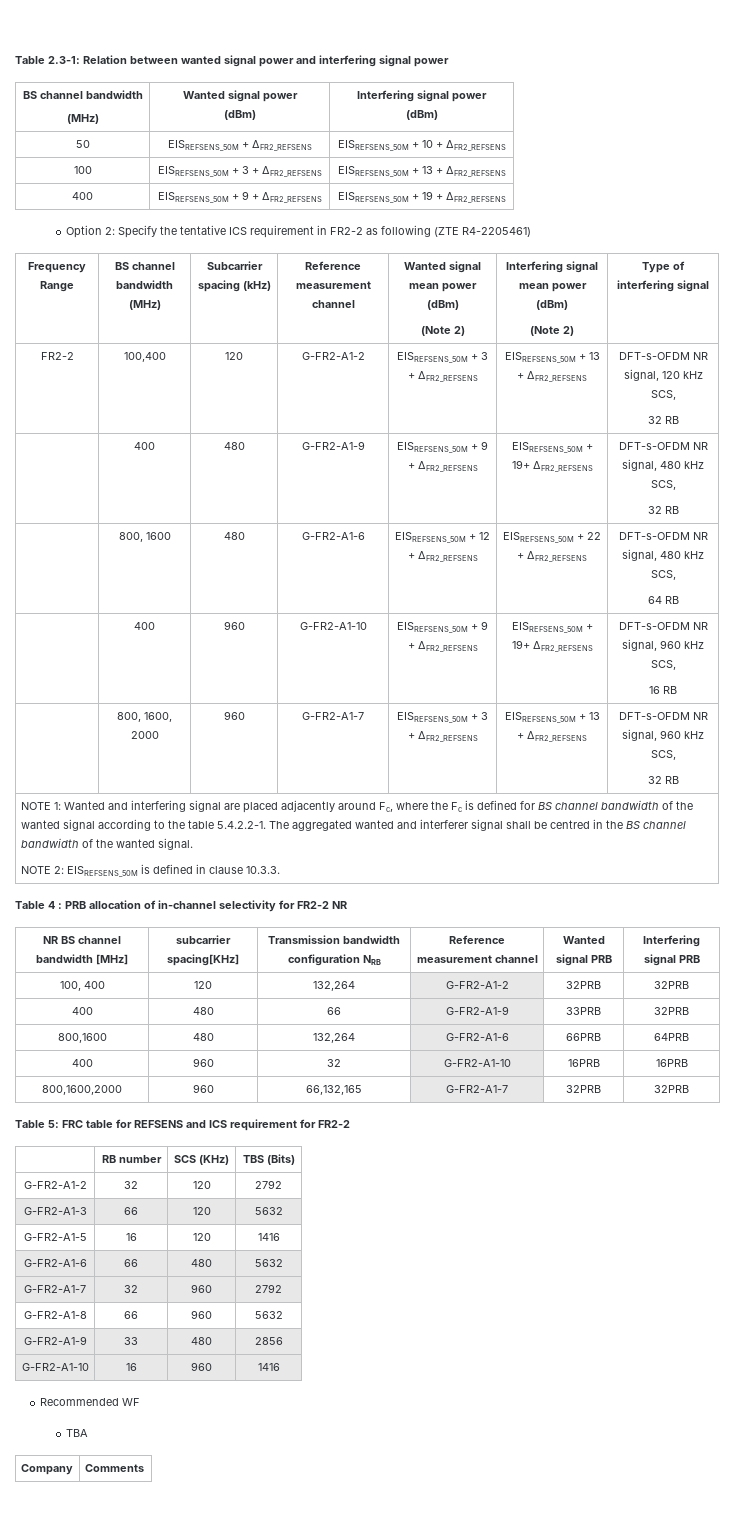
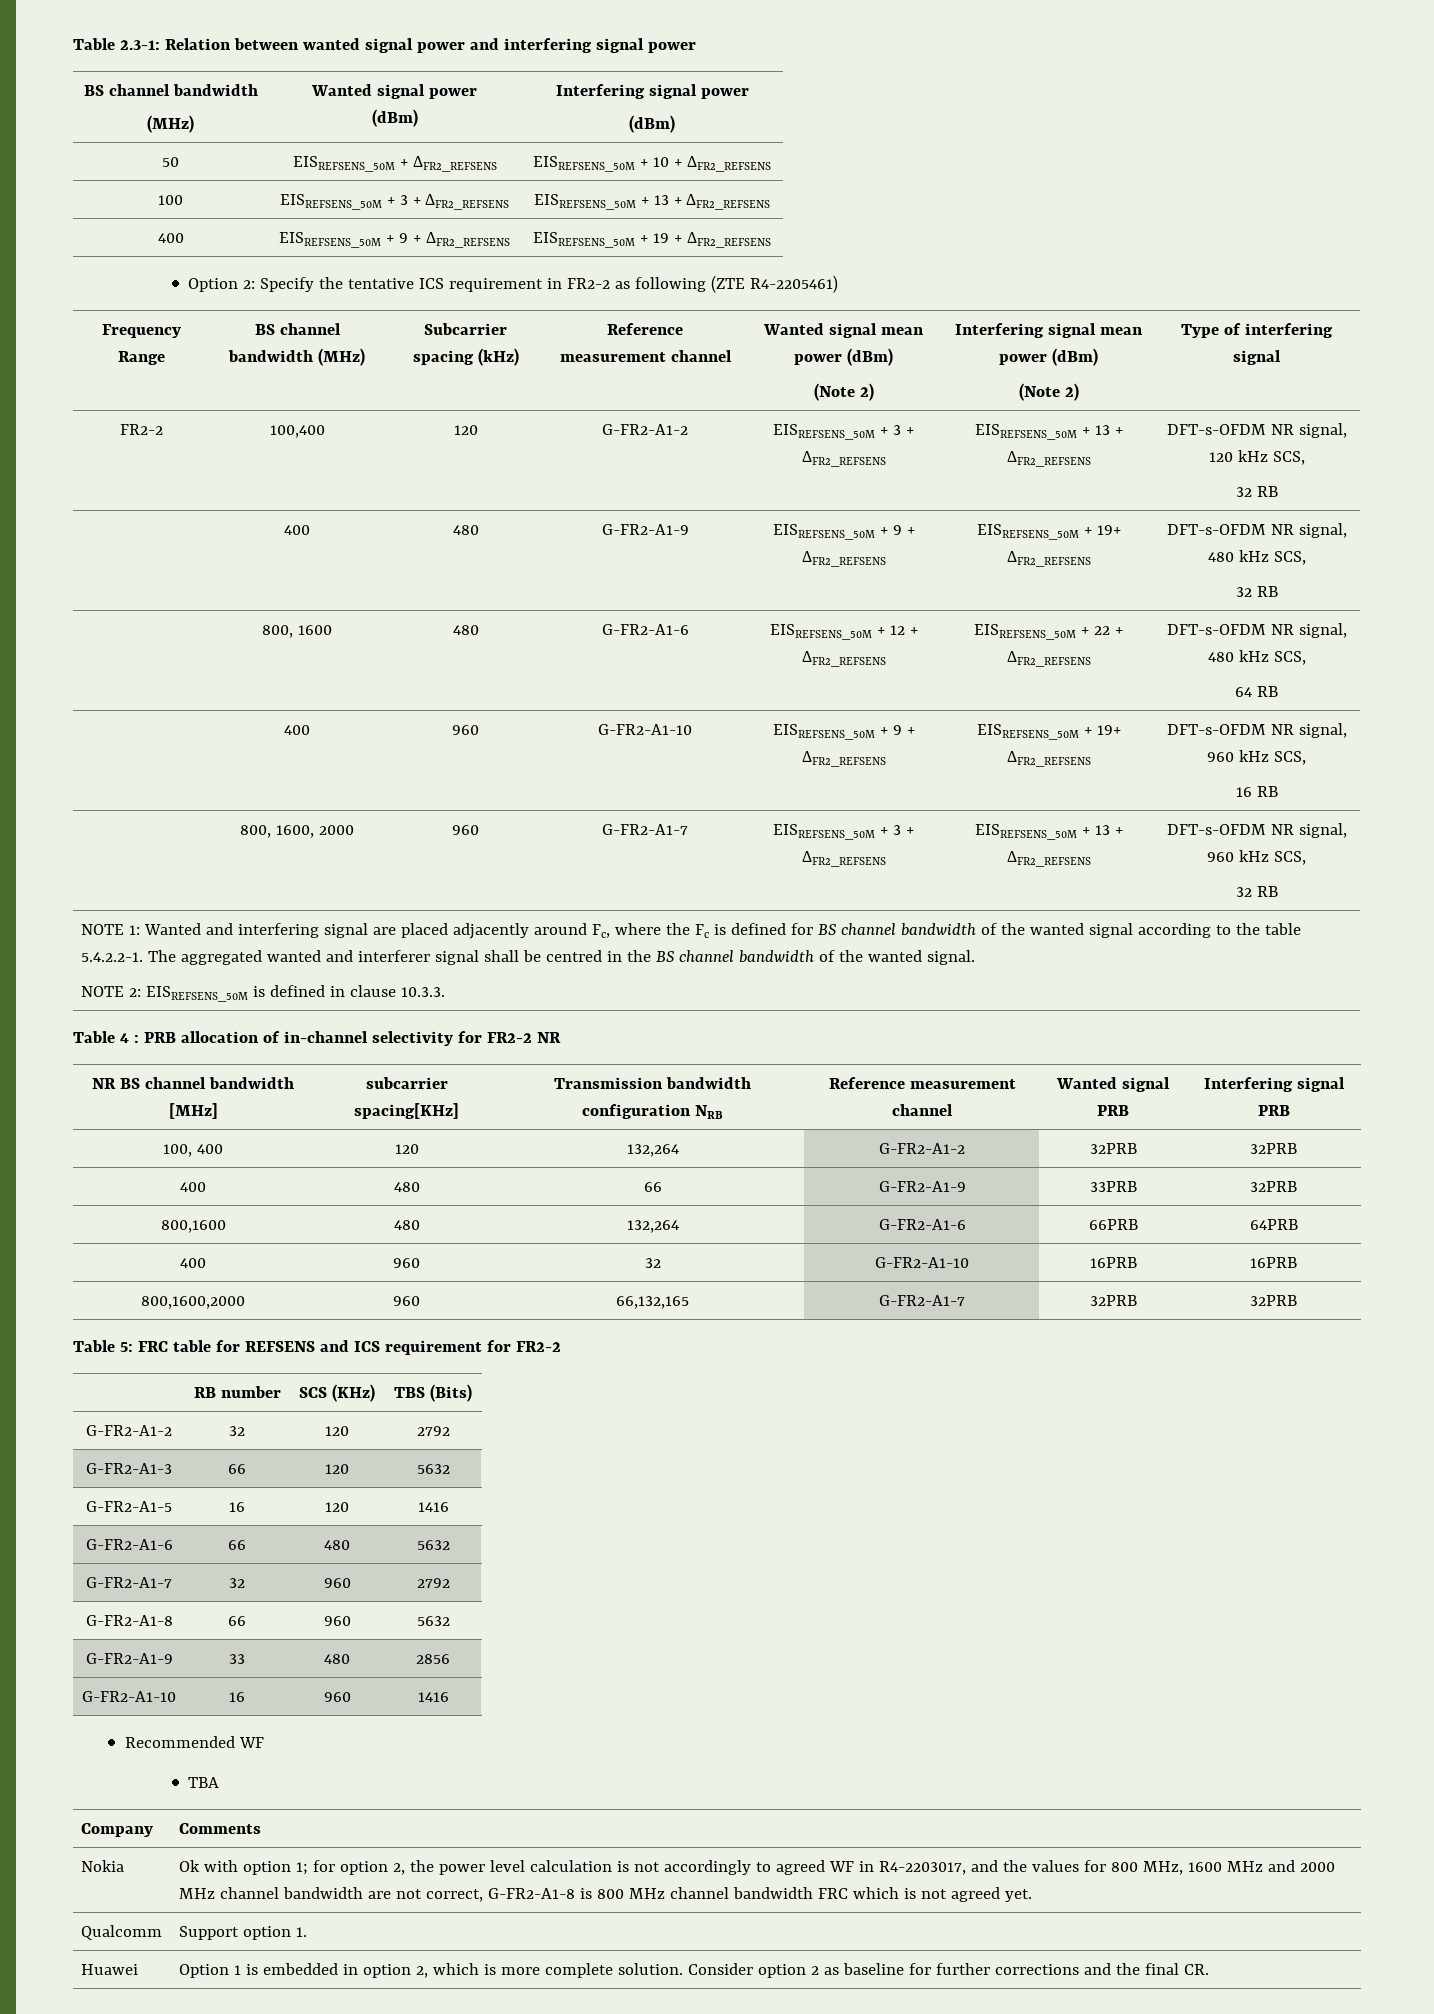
(144, 1468) none -> [81,1860,125,1872] [179,1860,1335,1875] [179,1887,1032,1902] [81,1925,163,1940] [179,1926,308,1940] [81,1964,139,1975] [179,1963,1209,1978] // Nokia | Ok with option 1; for option 2, the power level calculation is not accordingly to agreed WF in R4-2203017, and the values for 800 MHz, 1600 MHz and 2000 MHz channel bandwidth are not correct, G-FR2-A1-8 is 800 MHz channel bandwidth FRC which is not agreed yet. // Qualcomm | Support option 1. // Huawei | Option 1 is embedded in option 2, which is more complete solution. Consider option 2 as baseline for further corrections and the final CR.

